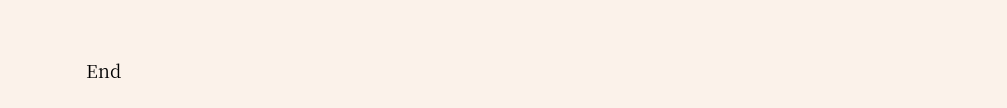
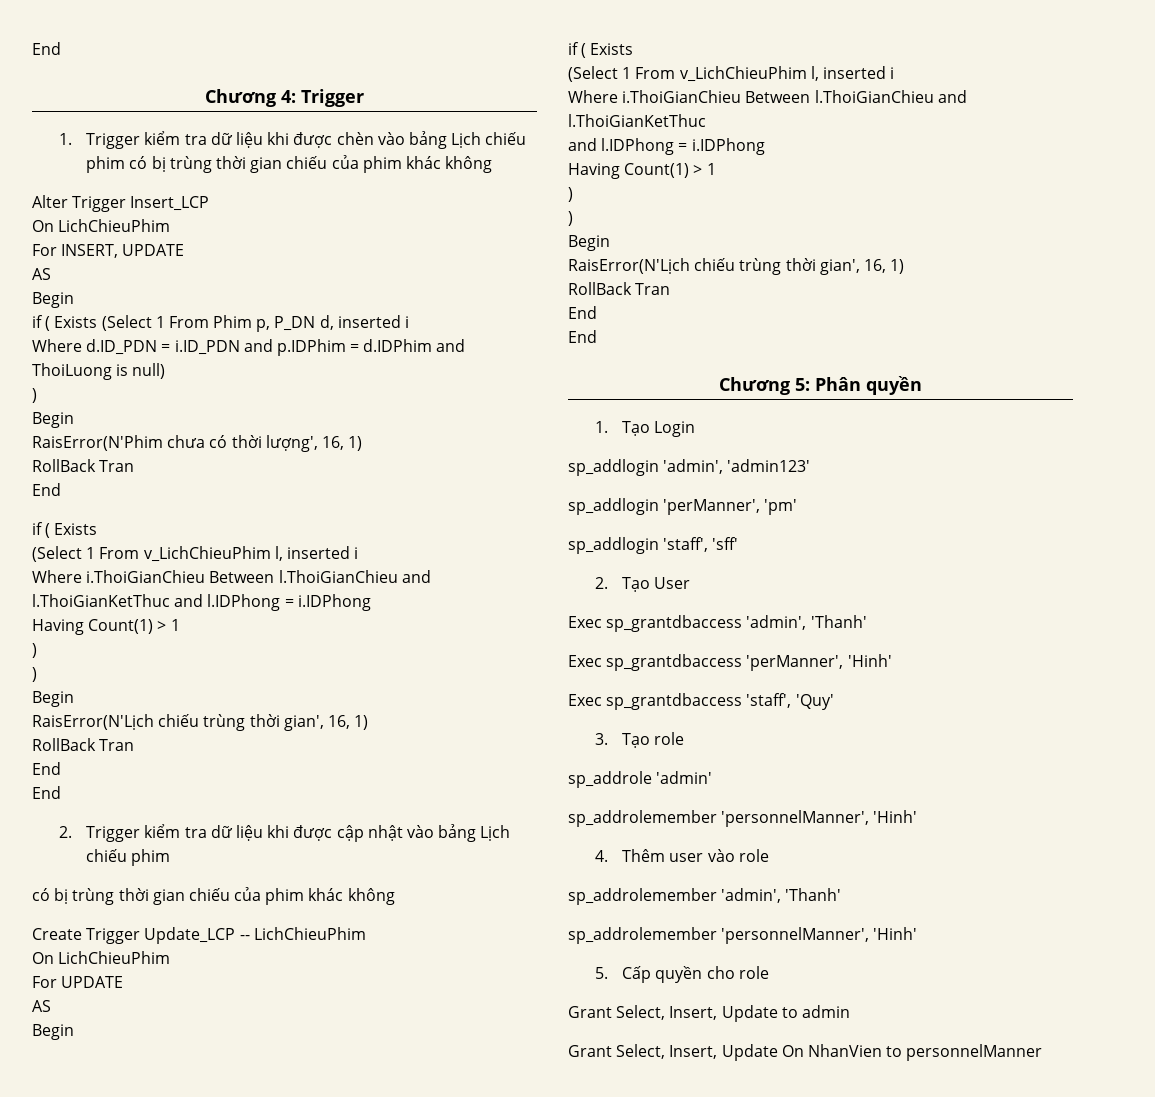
[86,63,121,78] End -> [32,42,61,55] [205,89,365,107] [59,131,527,149] [86,155,493,173] [32,195,210,212] [32,219,171,232] [32,244,185,258] [32,268,51,280] [32,292,74,308] [32,315,410,332] [32,339,466,356] [32,363,166,380] [32,388,37,403] [32,412,74,428] [32,435,363,452] [32,459,135,472] [32,483,61,496] [32,522,98,538] [32,546,359,562] [32,570,431,583] [32,594,371,611] [32,619,180,635] [32,643,37,658] [32,667,37,682] [32,691,74,707] [32,714,369,731] [32,738,135,751] [32,762,61,775] [32,786,61,799] [59,824,511,842] [86,849,171,866] [32,887,395,905] [32,927,366,944] [32,951,171,964] [32,976,124,988] [32,1000,51,1012] [32,1024,74,1040] [568,42,634,58] [568,66,895,82] [568,90,967,103] [568,114,706,127] [568,138,765,155] [568,163,716,179] [568,187,573,202] [568,211,573,226] [568,235,610,251] [568,258,905,275] [568,282,671,295] [568,306,597,319] [568,330,597,343] [719,376,922,395] [595,421,696,437] [568,459,811,476] [568,498,798,515] [568,537,739,554] [595,577,691,592] [568,615,867,632] [568,654,892,671] [568,693,834,710] [595,732,685,748] [568,771,713,788] [568,810,918,827] [595,849,769,862] [568,888,842,905] [568,927,918,944] [595,966,769,983] [568,1005,850,1022] [568,1044,1043,1061] End // Chương 4: Trigger // 1. Trigger kiểm tra dữ liệu khi được chèn vào bảng Lịch chiếu phim có bị trùng thời gian chiếu của phim khác không // Alter Trigger Insert_LCP // On LichChieuPhim // For INSERT, UPDATE // AS // Begin // if ( Exists (Select 1 From Phim p, P_DN d, inserted i // Where d.ID_PDN = i.ID_PDN and p.IDPhim = d.IDPhim and ThoiLuong is null) // ) // Begin // RaisError(N'Phim chưa có thời lượng', 16, 1) // RollBack Tran // End // if ( Exists // (Select 1 From v_LichChieuPhim l, inserted i // Where i.ThoiGianChieu Between l.ThoiGianChieu and l.ThoiGianKetThuc and l.IDPhong = i.IDPhong // Having Count(1) > 1 // ) // ) // Begin // RaisError(N'Lịch chiếu trùng thời gian', 16, 1) // RollBack Tran // End // End // 2. Trigger kiểm tra dữ liệu khi được cập nhật vào bảng Lịch chiếu phim // có bị trùng thời gian chiếu của phim khác không // Create Trigger Update_LCP -- LichChieuPhim // On LichChieuPhim // For UPDATE // AS // Begin // if ( Exists // (Select 1 From v_LichChieuPhim l, inserted i // Where i.ThoiGianChieu Between l.ThoiGianChieu and l.ThoiGianKetThuc // and l.IDPhong = i.IDPhong // Having Count(1) > 1 // ) // ) // Begin // RaisError(N'Lịch chiếu trùng thời gian', 16, 1) // RollBack Tran // End // End // Chương 5: Phân quyền // 1. Tạo Login // sp_addlogin 'admin', 'admin123' // sp_addlogin 'perManner', 'pm' // sp_addlogin 'staff', 'sff' // 2. Tạo User // Exec sp_grantdbaccess 'admin', 'Thanh' // Exec sp_grantdbaccess 'perManner', 'Hinh' // Exec sp_grantdbaccess 'staff', 'Quy' // 3. Tạo role // sp_addrole 'admin' // sp_addrolemember 'personnelManner', 'Hinh' // 4. Thêm user vào role // sp_addrolemember 'admin', 'Thanh' // sp_addrolemember 'personnelManner', 'Hinh' // 5. Cấp quyền cho role // Grant Select, Insert, Update to admin // Grant Select, Insert, Update On NhanVien to personnelManner

